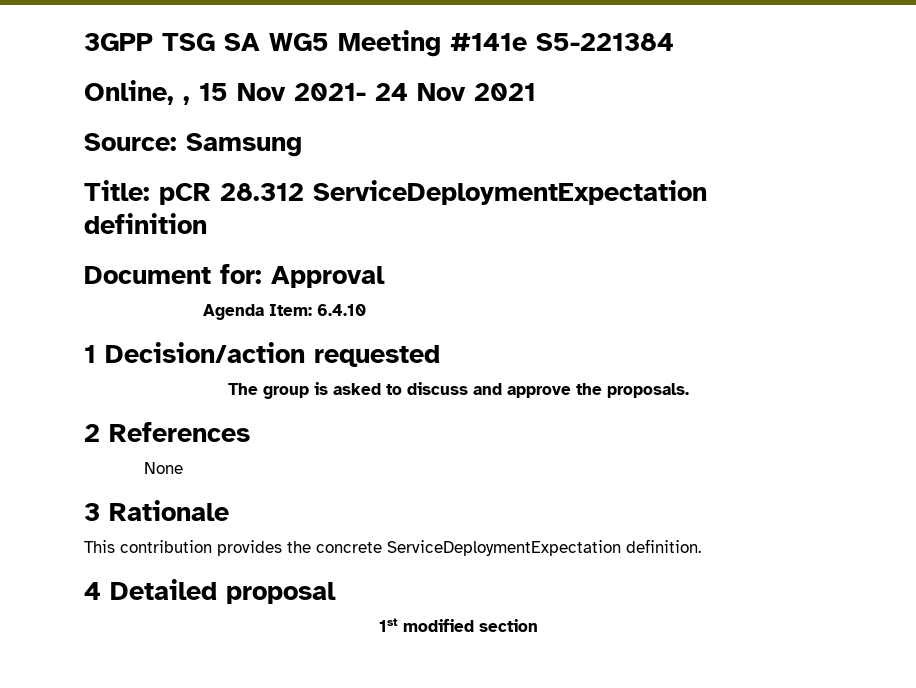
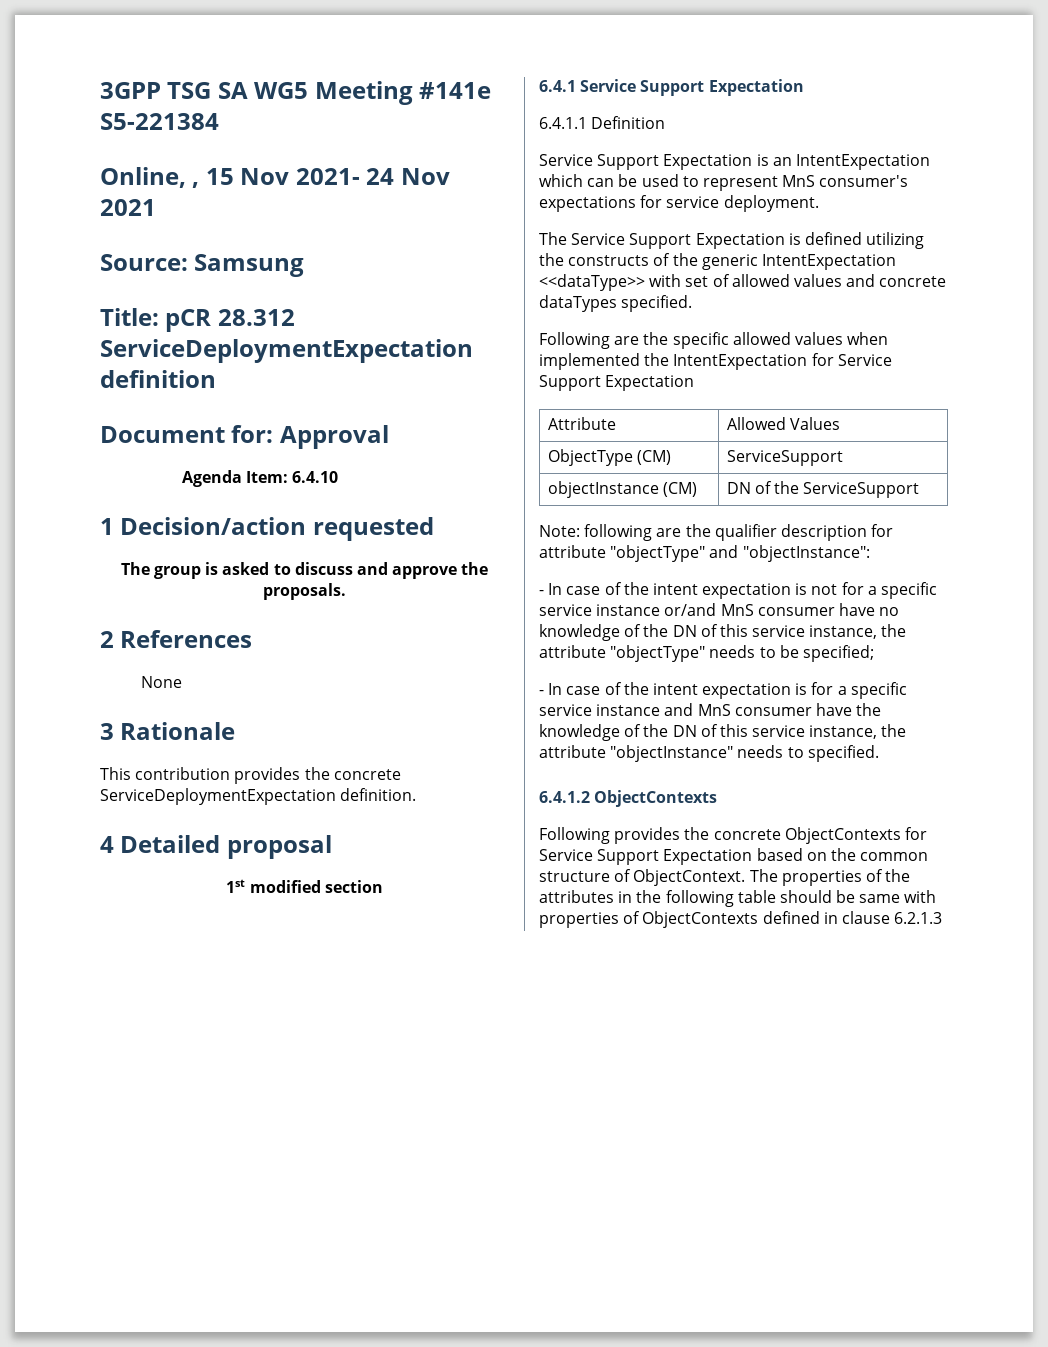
(538, 625) none -> [539,79,804,96] [539,116,666,129] [539,154,930,170] [539,174,909,191] [539,195,819,212] [539,232,925,249] [539,253,896,270] [539,274,947,291] [539,295,693,312] [539,332,889,349] [539,353,892,370] [539,375,695,391] [547,417,616,430] [726,417,840,430] [547,449,671,466] [726,450,843,466] [547,481,697,498] [726,481,920,498] [539,524,894,541] [539,545,870,562] [539,582,938,599] [539,603,900,616] [539,624,907,641] [539,645,874,662] [539,682,907,699] [539,703,882,716] [539,724,907,741] [539,745,879,762] [539,790,718,807] [539,827,927,844] [539,848,929,865] [539,869,911,886] [539,890,937,907] [539,911,943,928] // 6.4.1 Service Support Expectation // 6.4.1.1 Definition // Service Support Expectation is an IntentExpectation which can be used to represent MnS consumer's expectations for service deployment. // The Service Support Expectation is defined utilizing the constructs of the generic IntentExpectation <<dataType>> with set of allowed values and concrete dataTypes specified. // Following are the specific allowed values when implemented the IntentExpectation for Service Support Expectation // Attribute | Allowed Values // ObjectType (CM) | ServiceSupport // objectInstance (CM) | DN of the ServiceSupport // Note: following are the qualifier description for attribute "objectType" and "objectInstance": // - In case of the intent expectation is not for a specific service instance or/and MnS consumer have no knowledge of the DN of this service instance, the attribute "objectType" needs to be specified; // - In case of the intent expectation is for a specific service instance and MnS consumer have the knowledge of the DN of this service instance, the attribute "objectInstance" needs to specified. // 6.4.1.2 ObjectContexts // Following provides the concrete ObjectContexts for Service Support Expectation based on the common structure of ObjectContext. The properties of the attributes in the following table should be same with properties of ObjectContexts defined in clause 6.2.1.3

